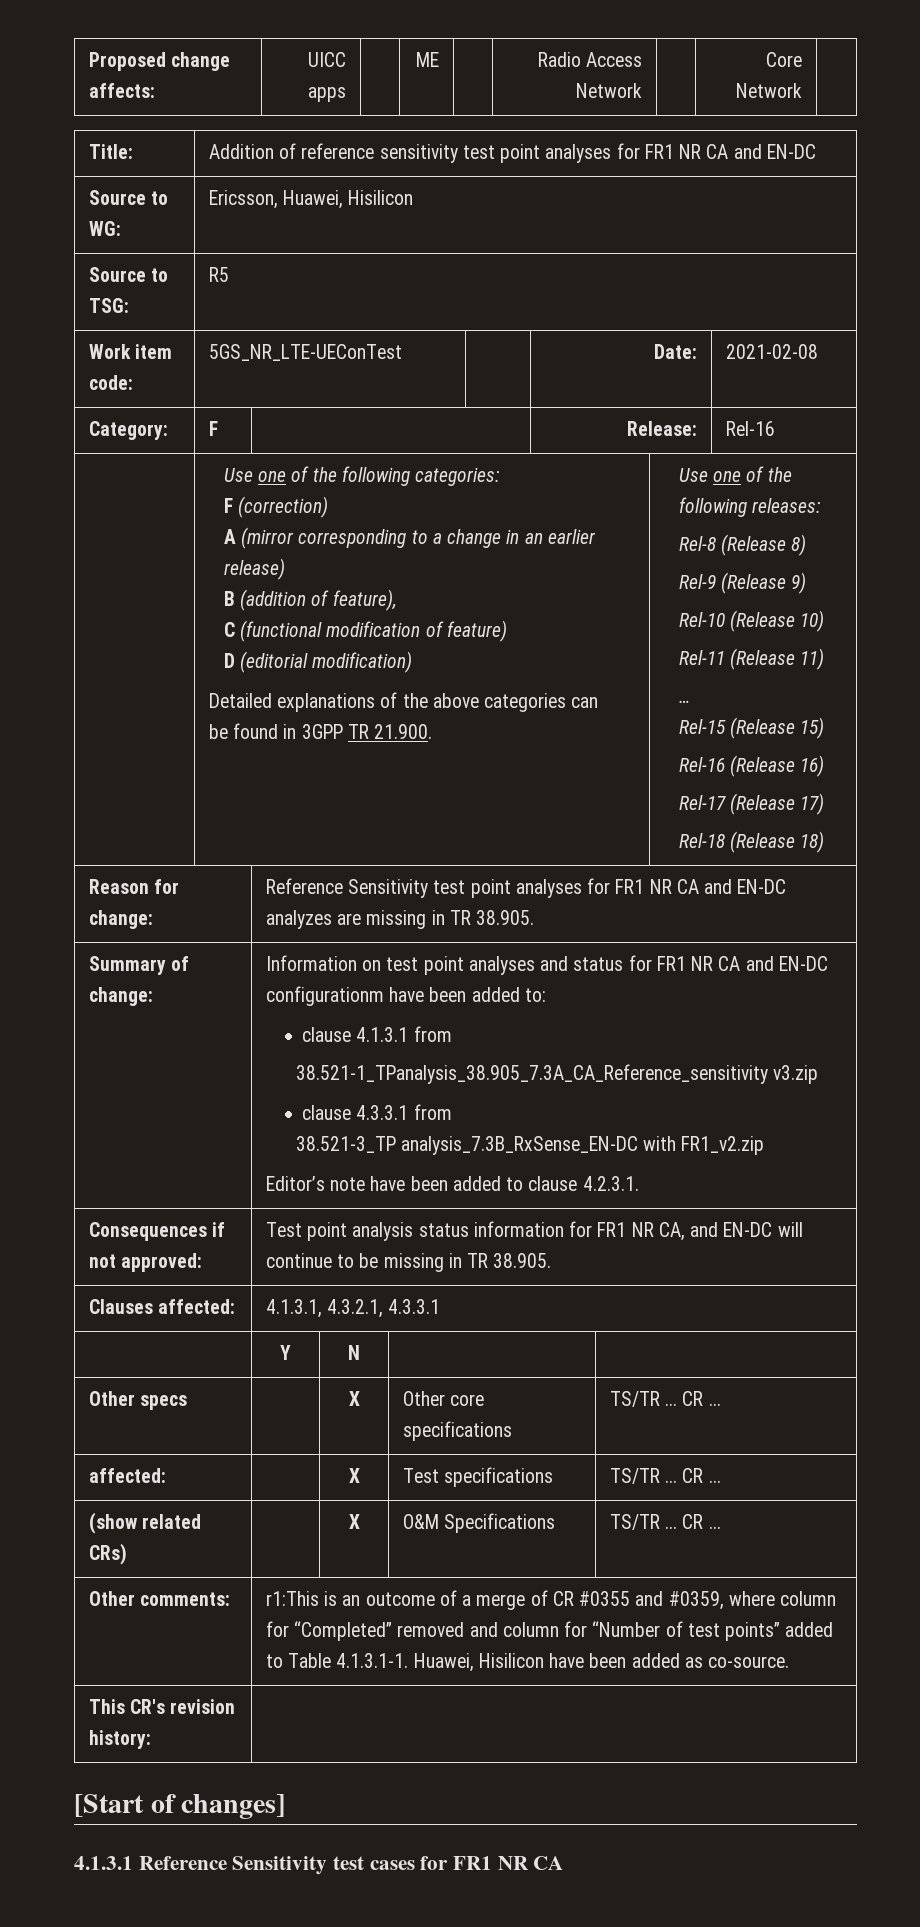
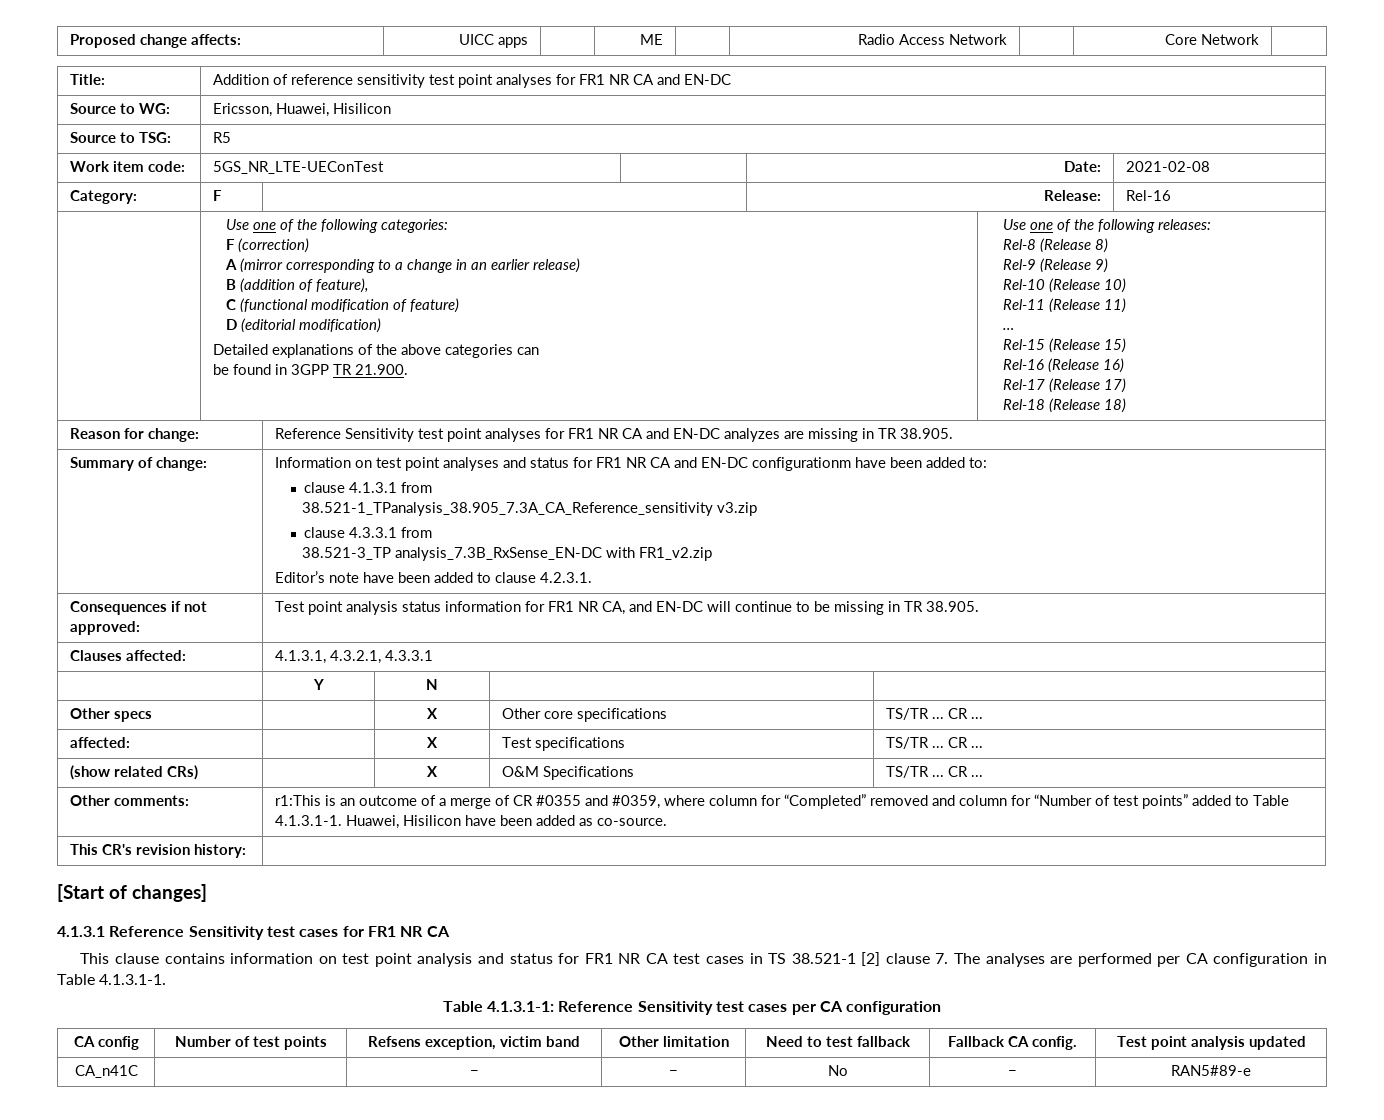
(564, 1863) none -> [80,952,1327,967] [57,974,167,985] [442,1001,942,1015] [73,1036,139,1050] [174,1036,327,1050] [368,1036,580,1050] [618,1036,729,1047] [765,1036,911,1047] [948,1036,1077,1050] [1116,1036,1306,1050] [74,1065,138,1078] [469,1070,479,1076] [669,1070,678,1076] [827,1065,848,1076] [1008,1070,1017,1076] [1171,1065,1251,1076] // This clause contains information on test point analysis and status for FR1 NR CA test cases in TS 38.521-1 [2] clause 7. The analyses are performed per CA configuration in Table 4.1.3.1-1. // Table 4.1.3.1-1: Reference Sensitivity test cases per CA configuration // CA config | Number of test points | Refsens exception, victim band | Other limitation | Need to test fallback | Fallback CA config. | Test point analysis updated // CA_n41C | | − | − | No | − | RAN5#89-e

